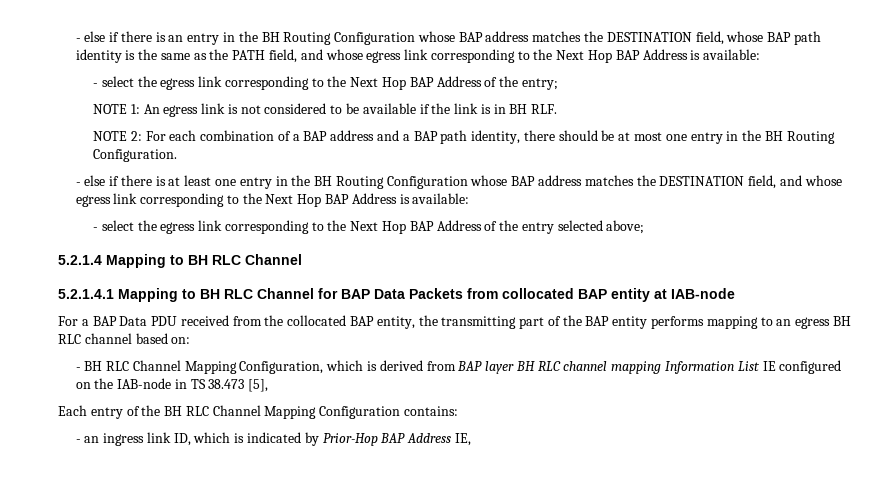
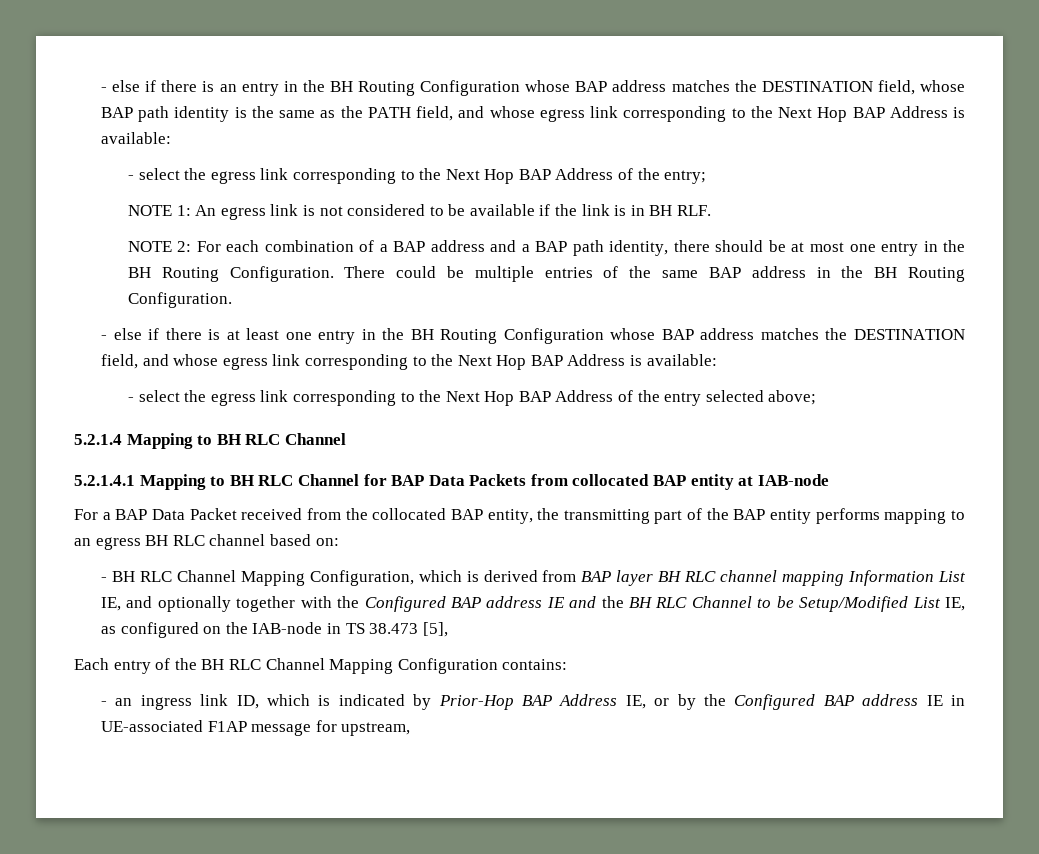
(178, 155) none -> [344,266,965,282] [127,292,232,308] There could be multiple entries of the same BAP address in the BH Routing Configuration.
[151,316,178,326] PDU -> [189,508,237,520] Packet
[762,361,776,371] IE -> [100,596,966,612] [100,626,116,634] IE, and optionally together with the Configured BAP address IE and the BH RLC Channel to be Setup/Modified List IE, as
(471, 439) none -> [654,694,966,710] [100,720,411,736] or by the Configured BAP address IE in UE-associated F1AP message for upstream,

